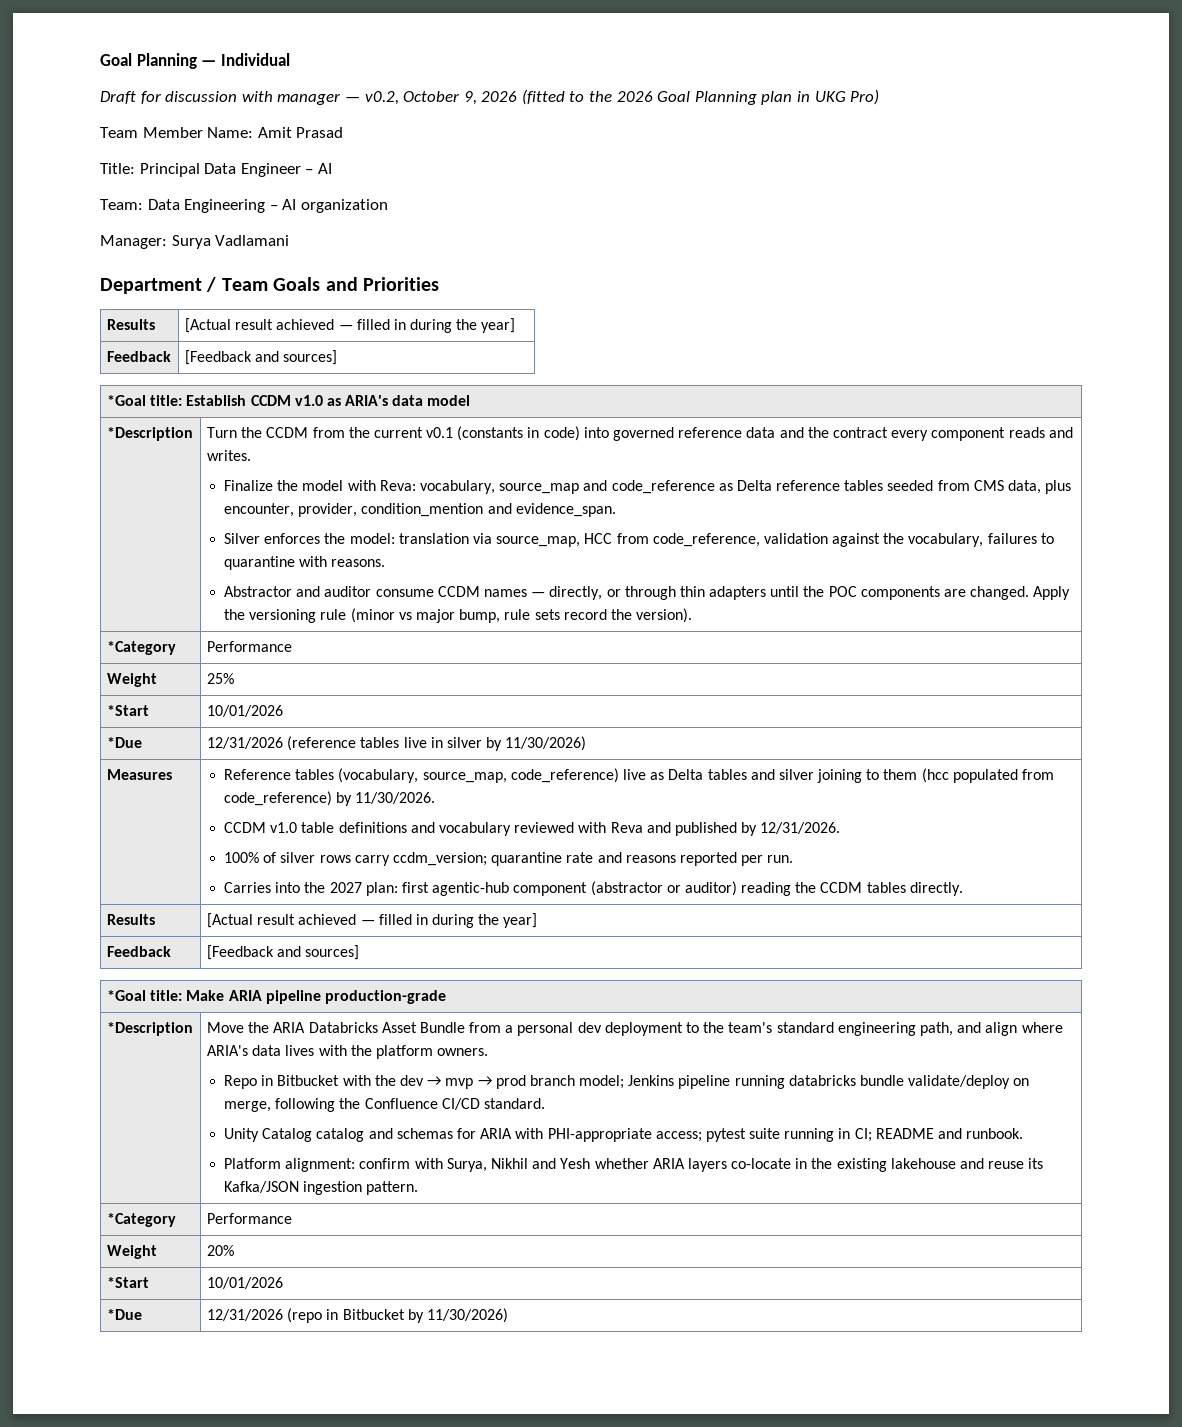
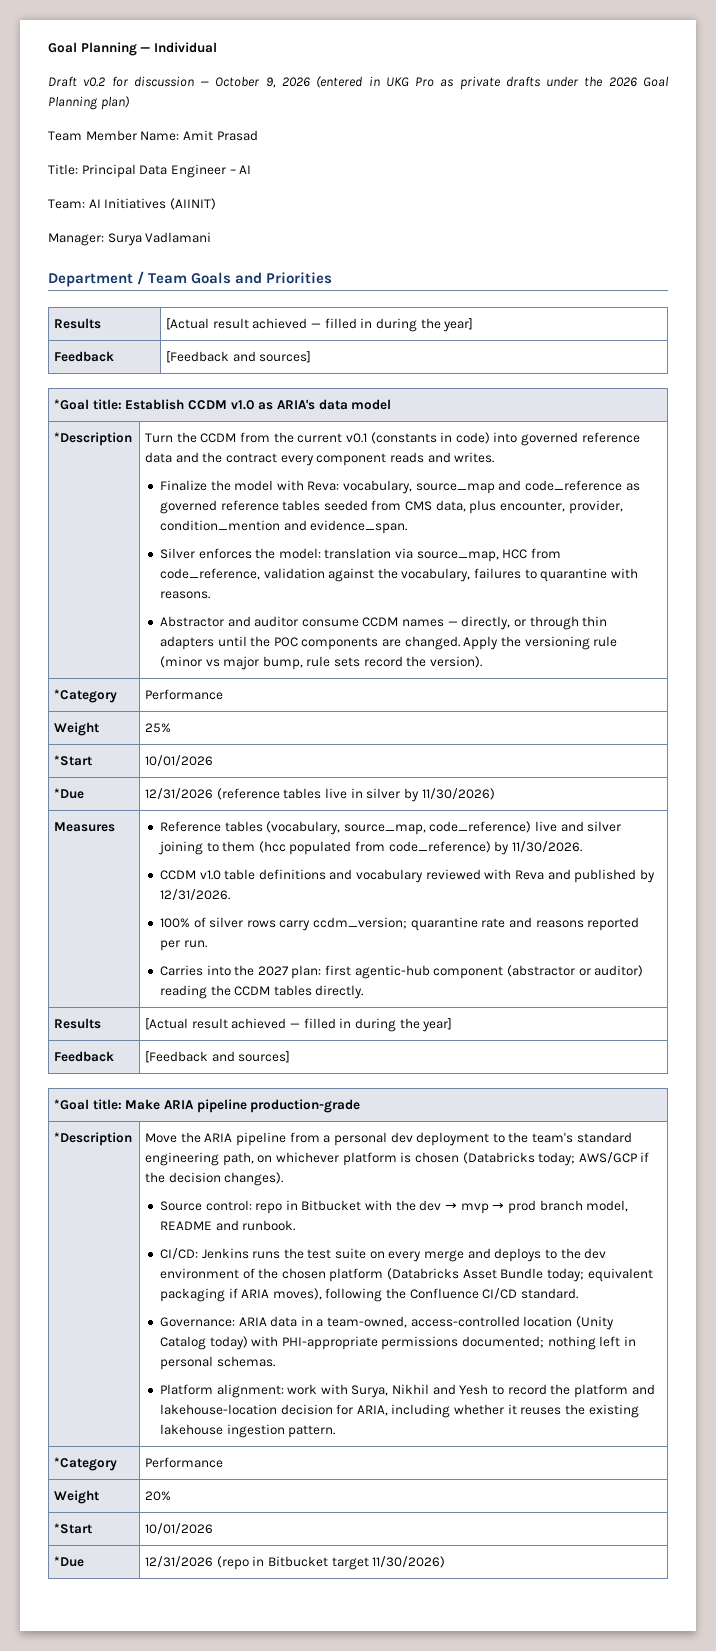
(136, 97) none -> [83,77,106,87] v0.2
[241,89,880,105] with manager — v0.2, October 9, 2026 (fitted to the 2026 Goal Planning plan in UKG Pro) -> [200,76,669,90] [48,96,130,110] — October 9, 2026 (entered in UKG Pro as private drafts under the 2026 Goal Planning plan)
[147,199,388,213] Data Engineering – AI organization -> [88,198,216,210] AI Initiatives (AIINIT)
[736,480,772,491] Delta -> [159,500,217,514] governed
[650,769,747,780] as Delta tables -> (558, 826) none
[308,1022,465,1033] Databricks Asset Bundle -> [235,1132,286,1146] pipeline
[957,1022,1063,1036] [206,1045,489,1059] [224,1075,258,1089] and align where ARIA's data lives with the platform owners. // Repo -> [257,1152,650,1166] [145,1172,284,1186] [159,1200,283,1214] on whichever platform is chosen (Databricks today; AWS/GCP if the decision changes). // Source control: repo
[579,1075,1030,1089] [224,1101,272,1112] model; Jenkins pipeline running databricks bundle validate/deploy on merge, -> [586,1200,629,1212] [159,1220,296,1231] [159,1248,607,1262] [159,1268,653,1282] [159,1288,322,1302] model, README and runbook. // CI/CD: Jenkins runs the test suite on every merge and deploys to the dev environment of the chosen platform (Databricks Asset Bundle today; equivalent packaging if ARIA moves),
[224,1128,1024,1142] Unity Catalog catalog and schemas for ARIA with PHI-appropriate access; pytest suite running in CI; README and runbook. -> [159,1316,615,1330] [159,1336,637,1350] [159,1356,275,1370] Governance: ARIA data in a team-owned, access-controlled location (Unity Catalog today) with PHI-appropriate permissions documented; nothing left in personal schemas.
[359,1158,411,1169] confirm -> [287,1384,318,1395] work
[594,1158,1044,1172] [224,1181,300,1193] whether ARIA layers co-locate in the existing lakehouse and reuse its Kafka/JSON -> [492,1384,655,1398] [159,1404,639,1418] [159,1424,223,1435] to record the platform and lakehouse-location decision for ARIA, including whether it reuses the existing lakehouse
[407,1309,424,1323] by -> [331,1557,369,1570] target

